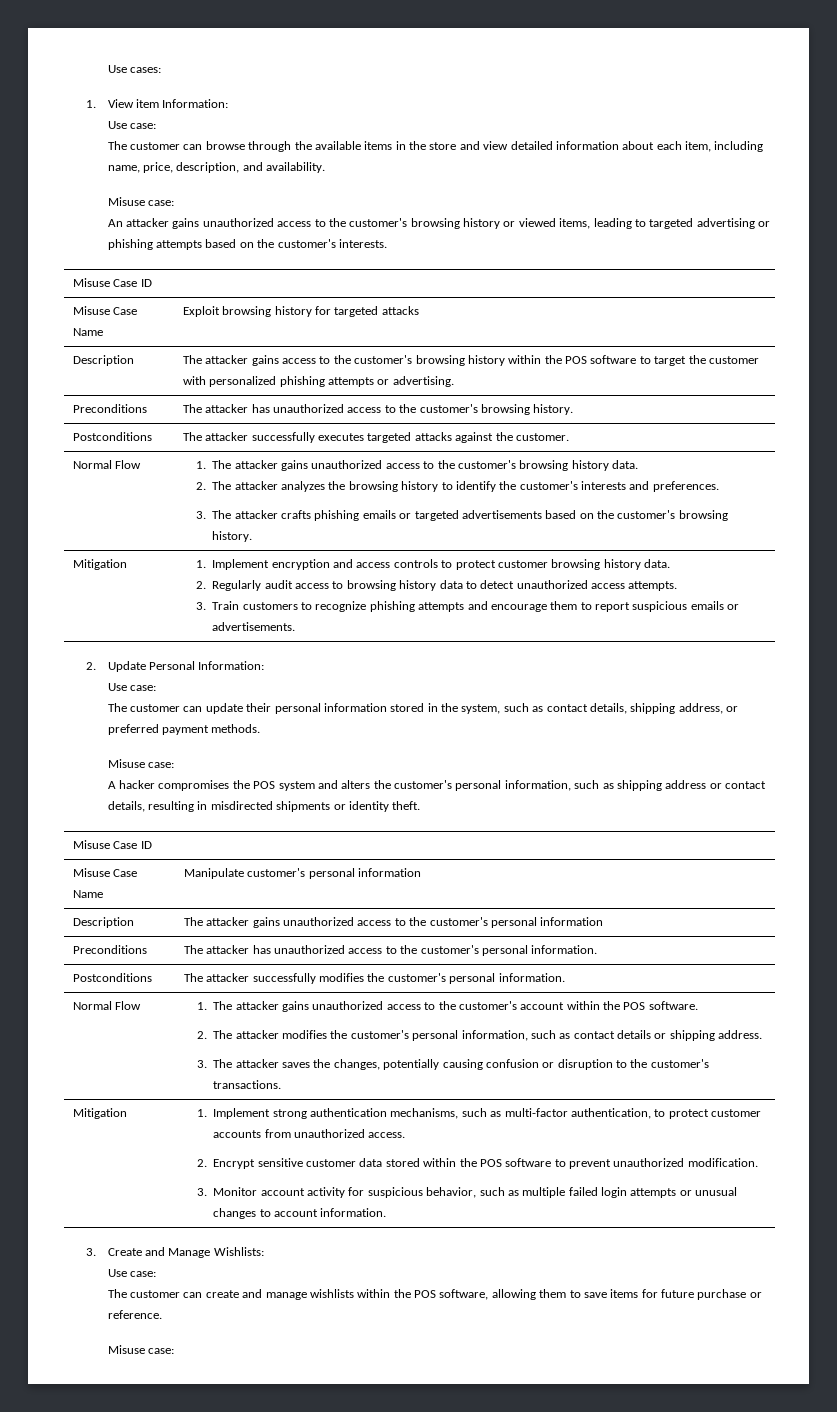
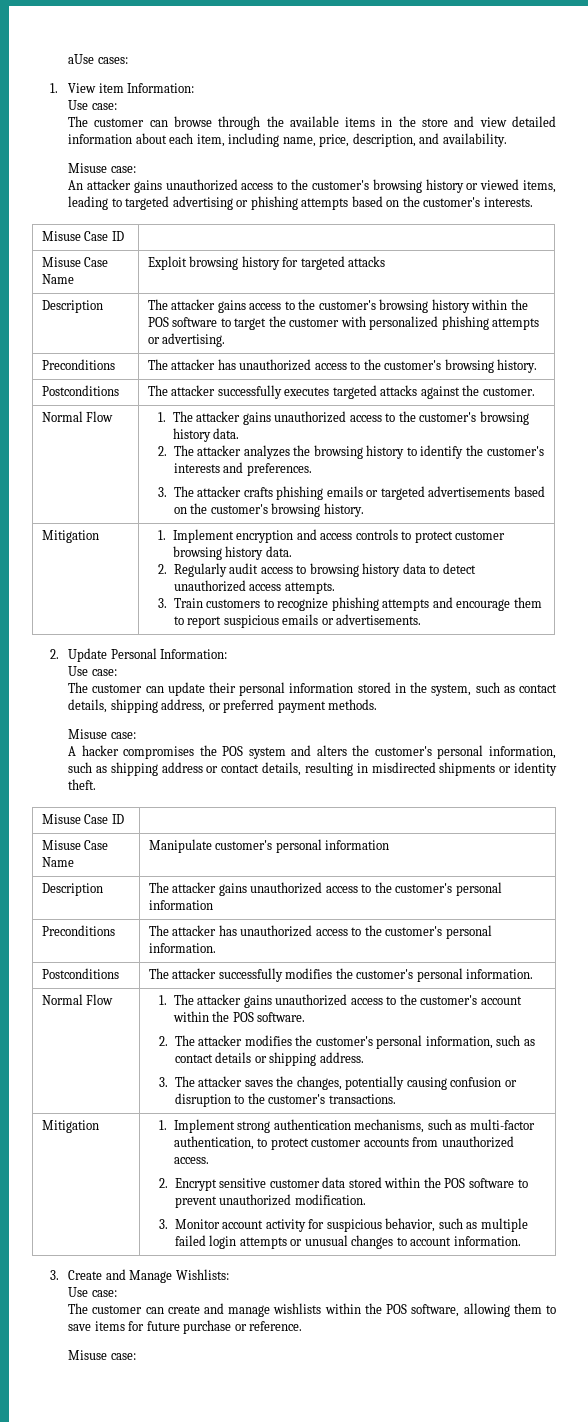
[107,65,127,73] Use -> [68,54,95,64] aUse

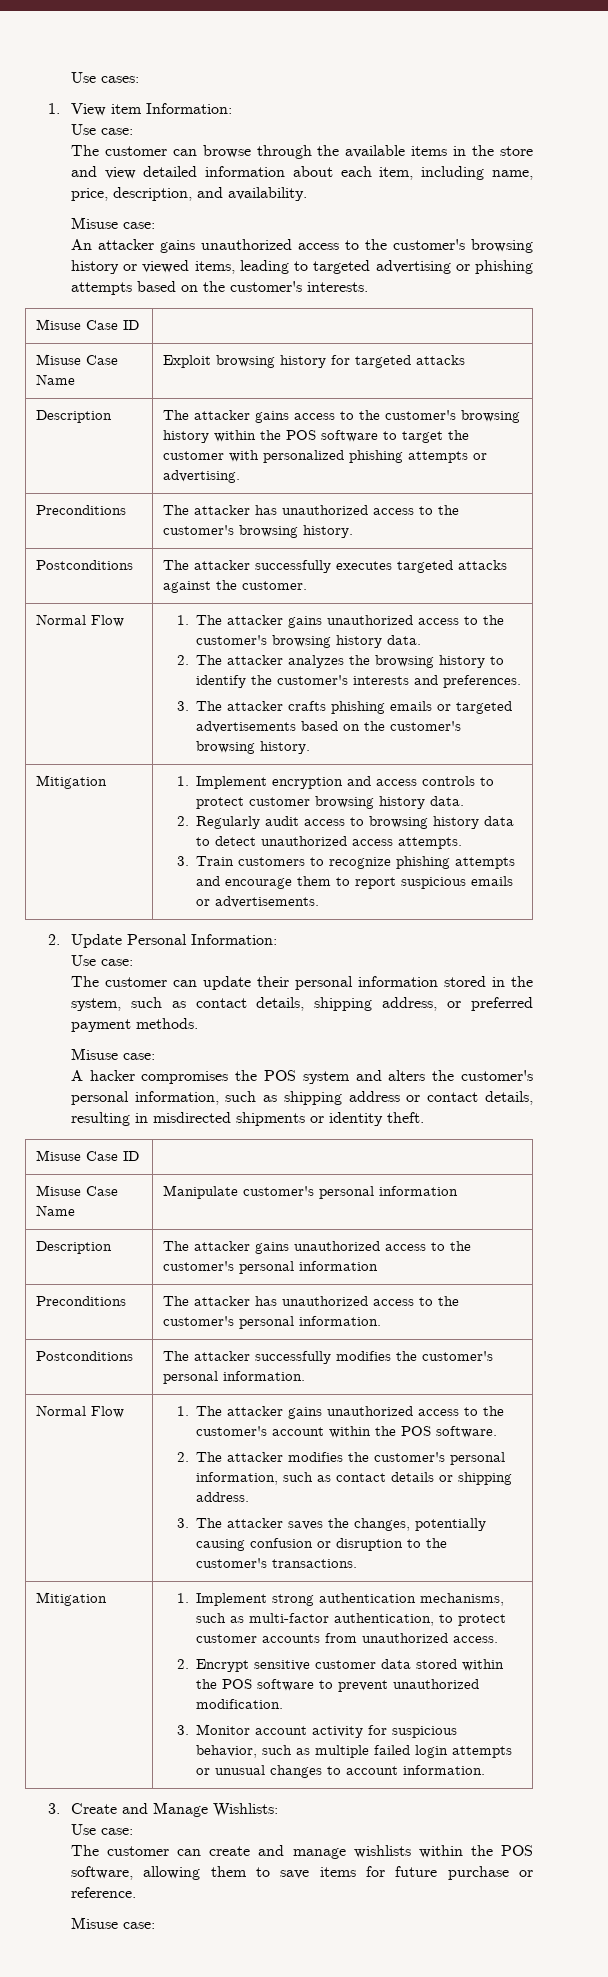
[68,54,95,64] aUse -> [70,72,96,83] Use

